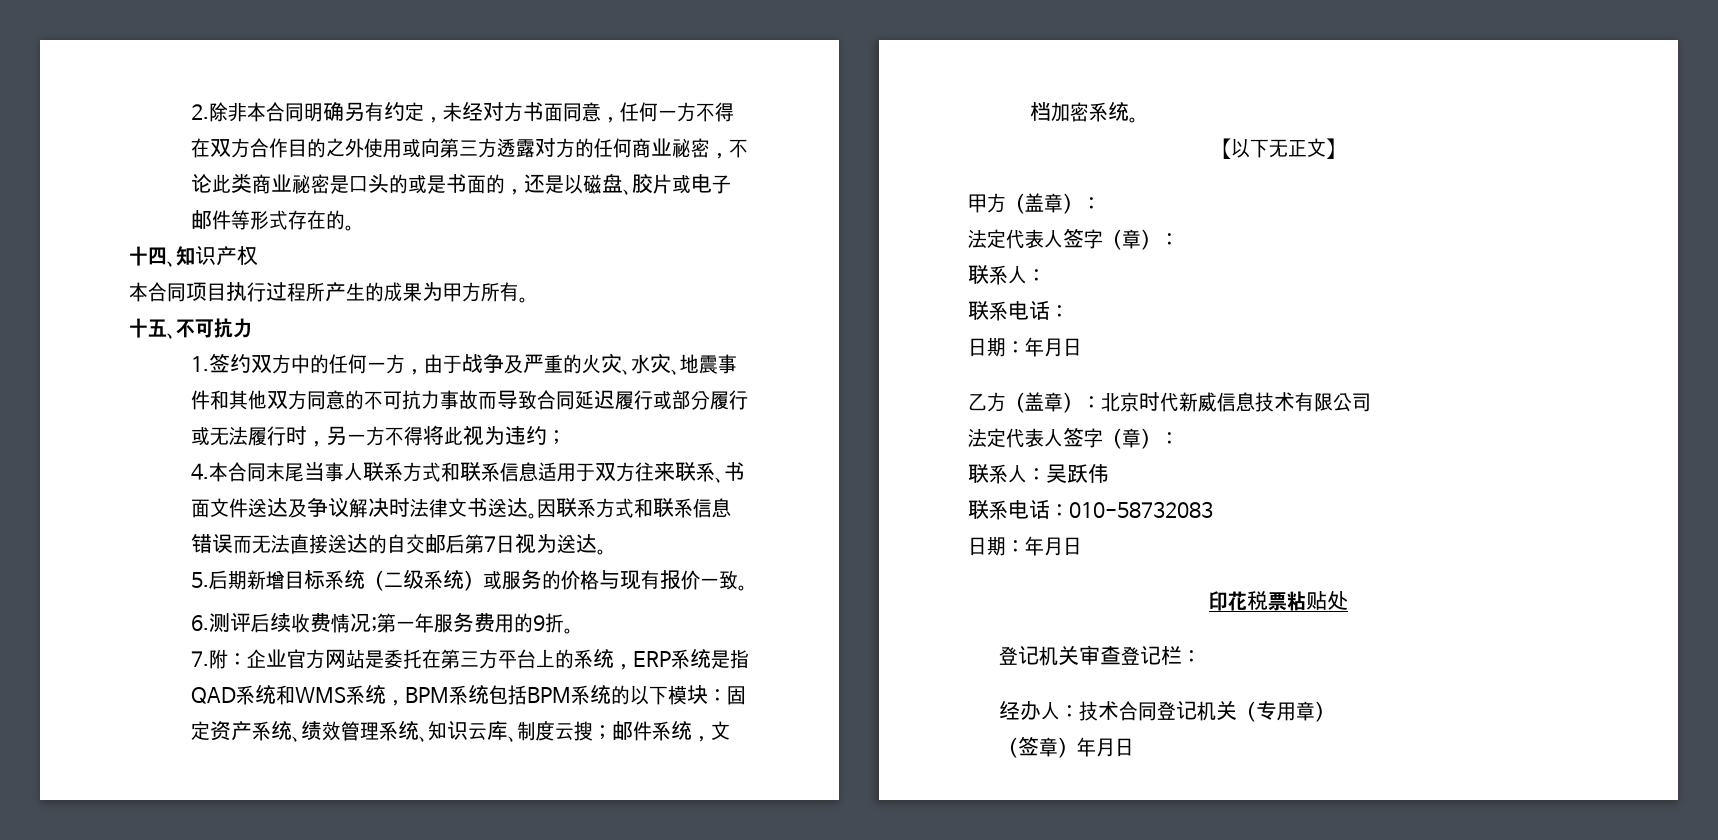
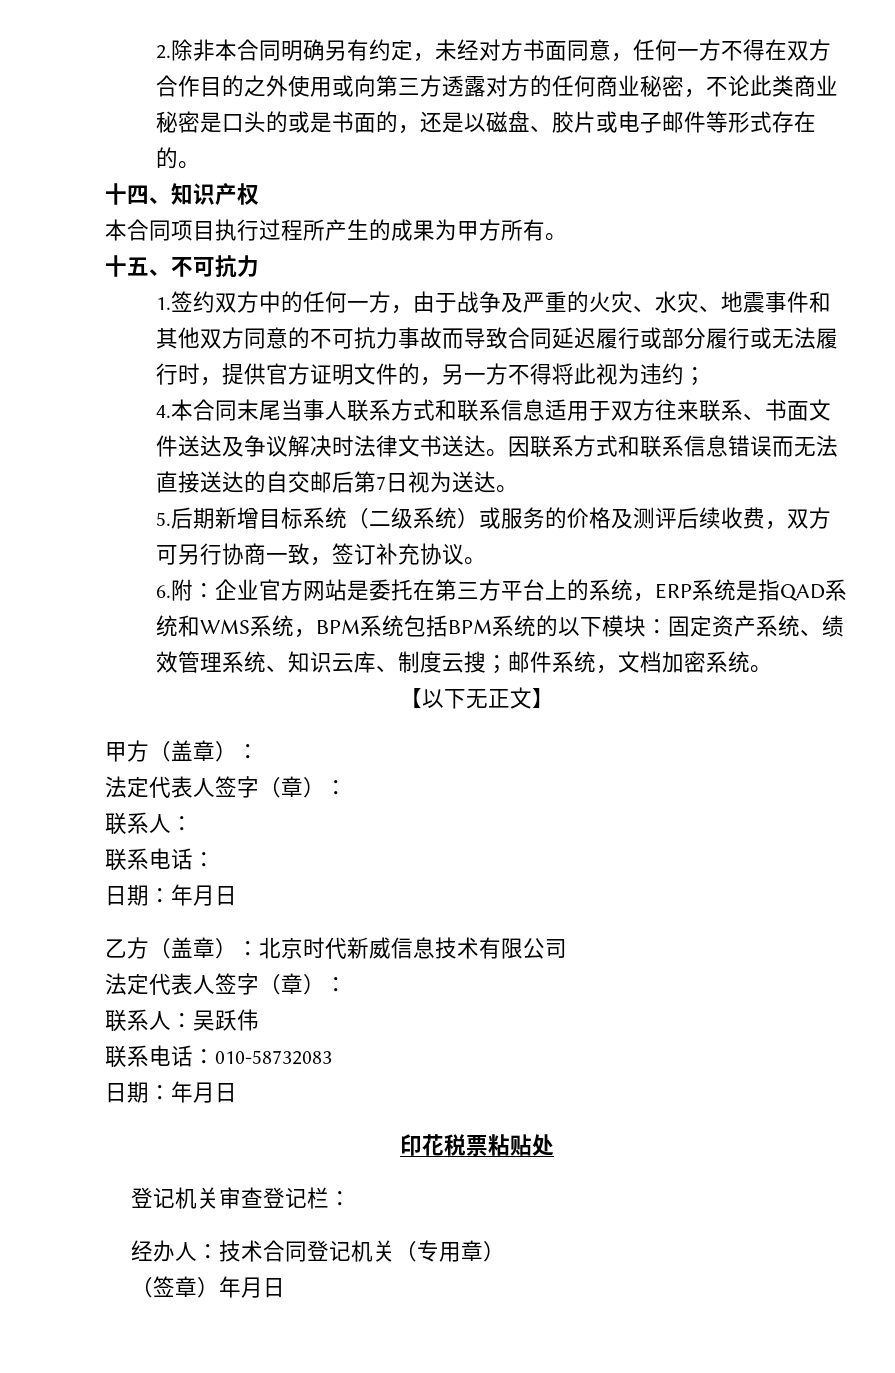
(327, 444) none -> [222,363,443,386] 提供官方证明文件的，
[599,570,748,591] [191,612,574,634] [191,651,210,667] 与现有报价一致。 // 6.测评后续收费情况;第一年服务费用的9折。 // 7. -> [611,507,832,530] [156,543,487,566] [156,585,172,598] 及测评后续收费，双方可另行协商一致，签订补充协议。 // 6.

